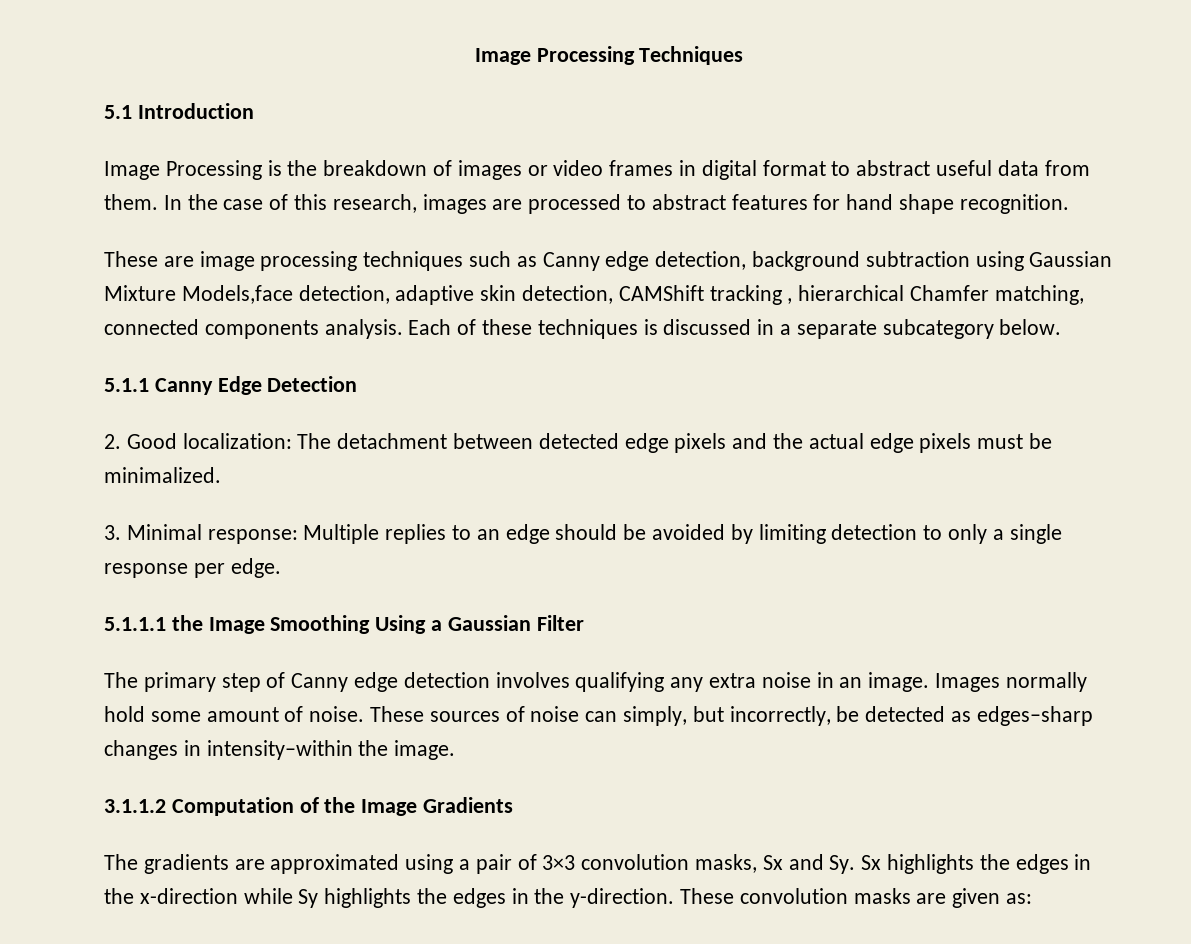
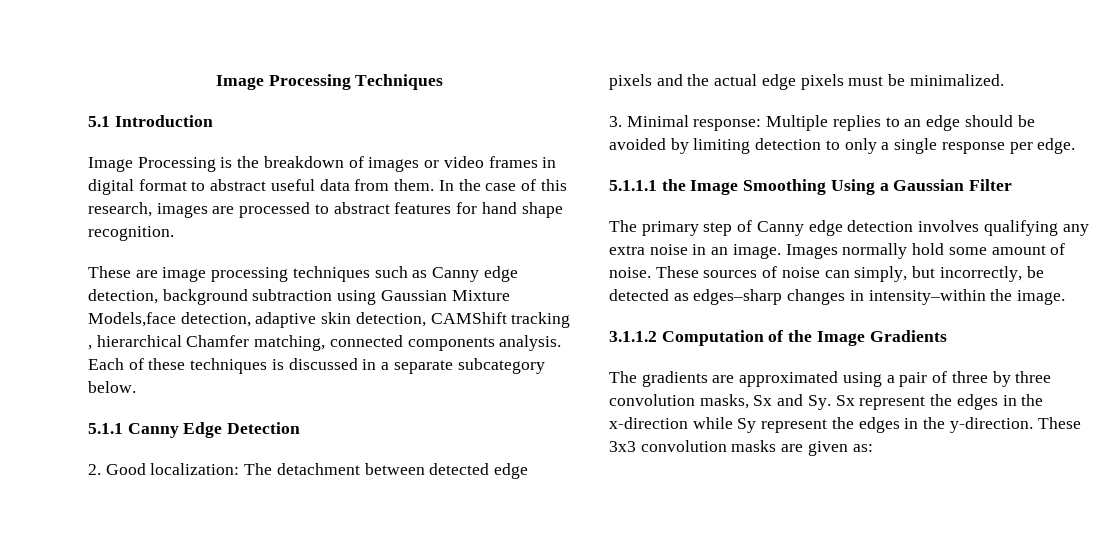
[542,855,576,870] 3×3 -> [951,371,1052,387] three by three
[887,854,975,874] highlights -> [859,396,926,410] represent
[324,888,412,908] highlights -> [761,419,828,433] represent
(735, 896) none -> [609,441,636,452] 3x3

